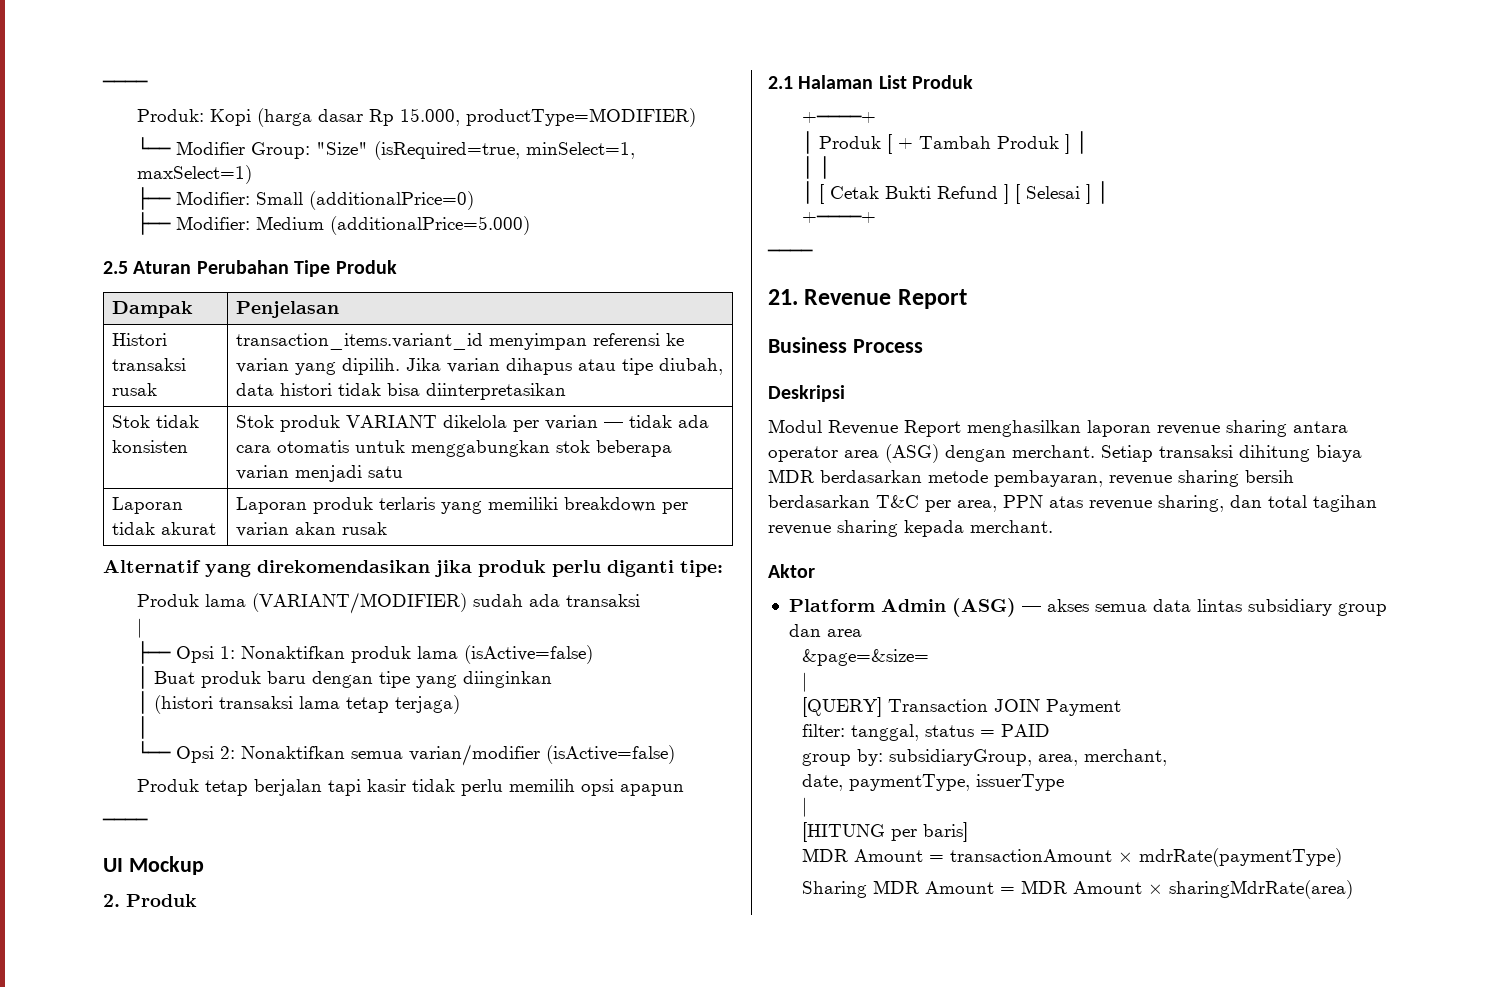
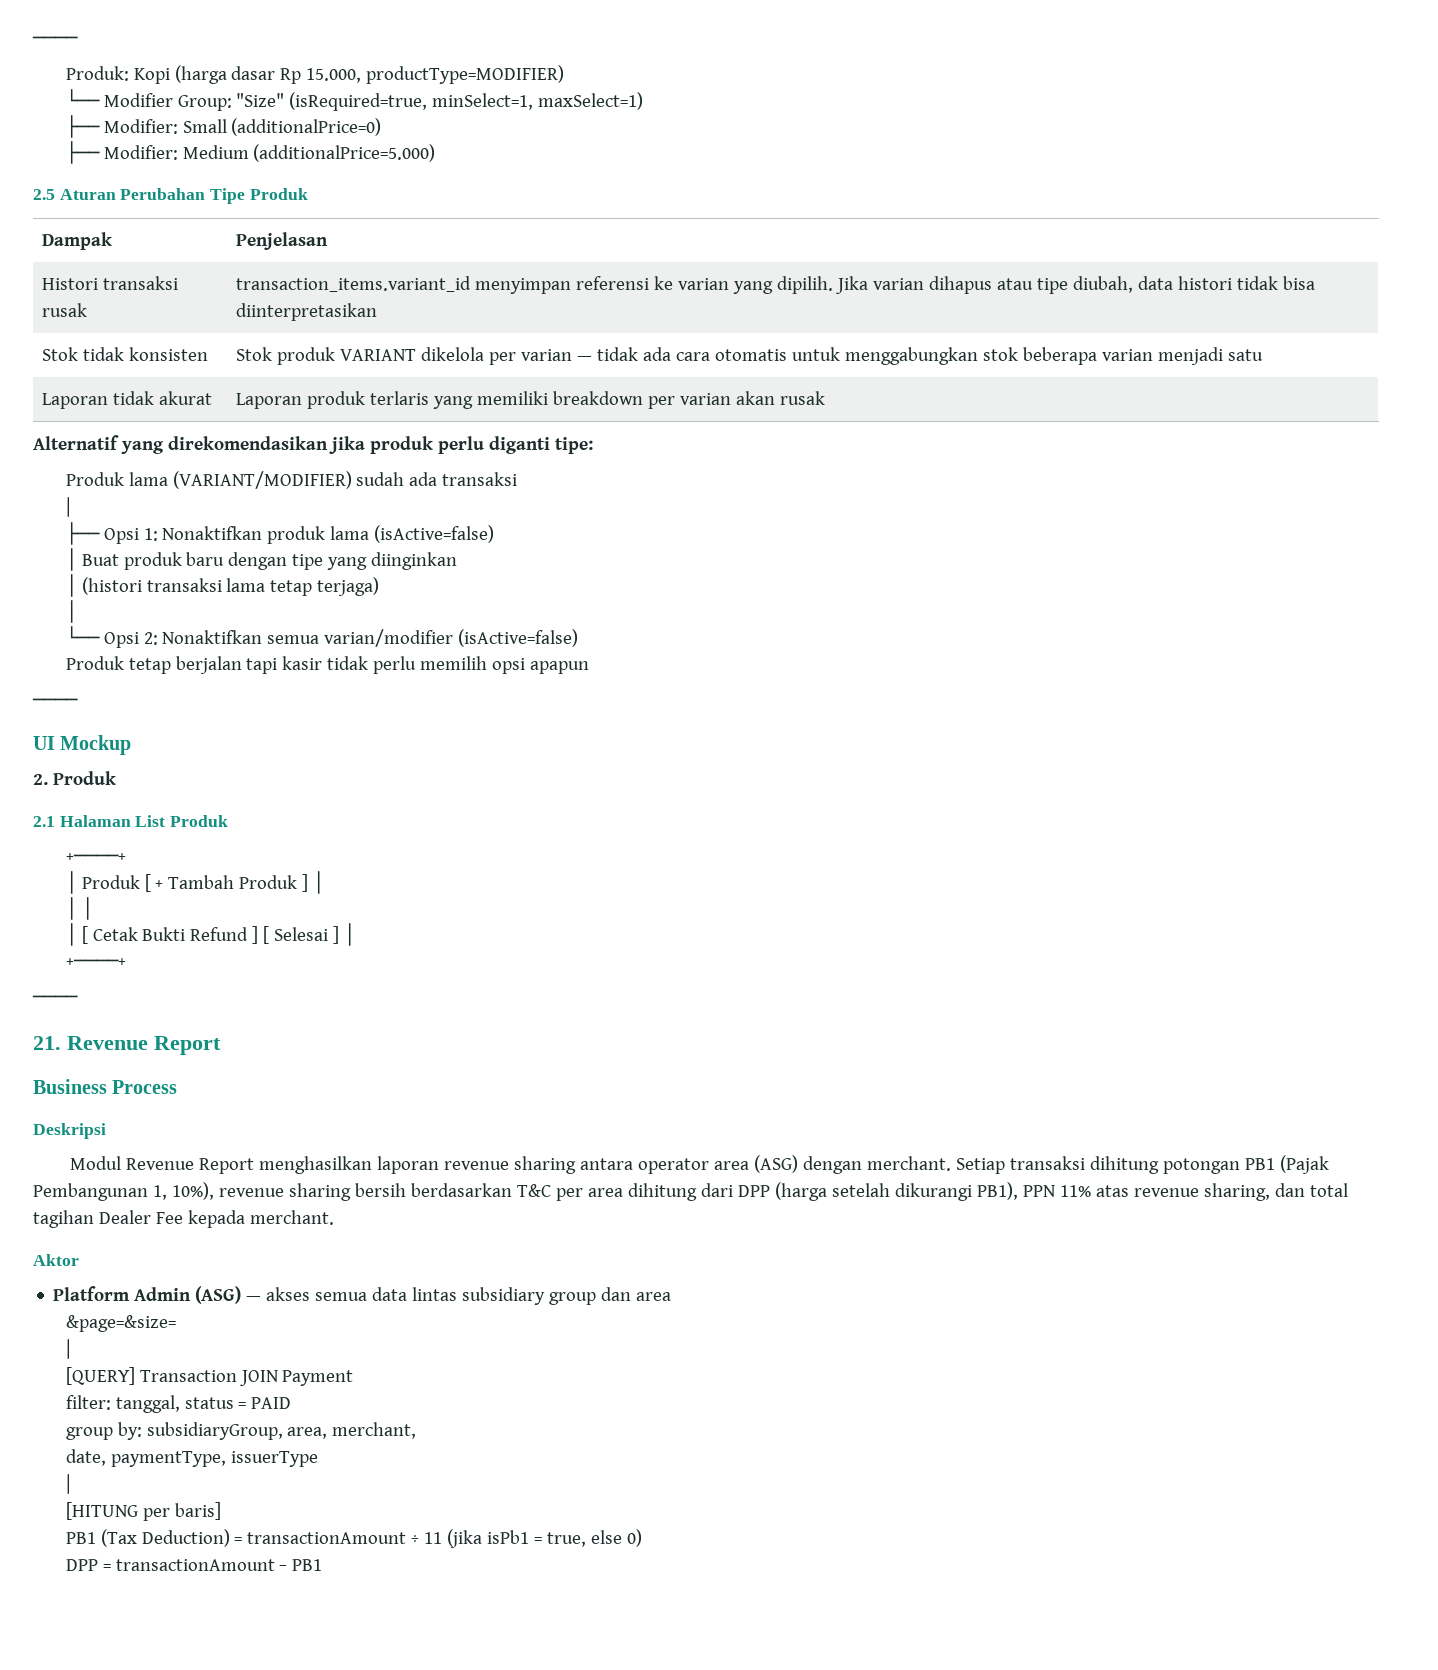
[1316,445,1362,462] [768,469,1103,487] biaya MDR berdasarkan metode pembayaran, -> [1163,1155,1330,1174] [33,1182,214,1201] potongan PB1 (Pajak Pembangunan 1, 10%),
[957,495,1043,512] area, PPN -> [587,1182,1091,1201] area dihitung dari DPP (harga setelah dikurangi PB1), PPN 11%
[768,520,898,537] revenue sharing -> [98,1210,183,1224] Dealer Fee
[802,848,1343,867] [802,880,1354,899] MDR Amount = transactionAmount × mdrRate(paymentType) // Sharing MDR Amount = MDR Amount × sharingMdrRate(area) -> [65,1529,643,1548] [65,1559,323,1571] PB1 (Tax Deduction) = transactionAmount ÷ 11 (jika isPb1 = true, else 0) // DPP = transactionAmount − PB1

